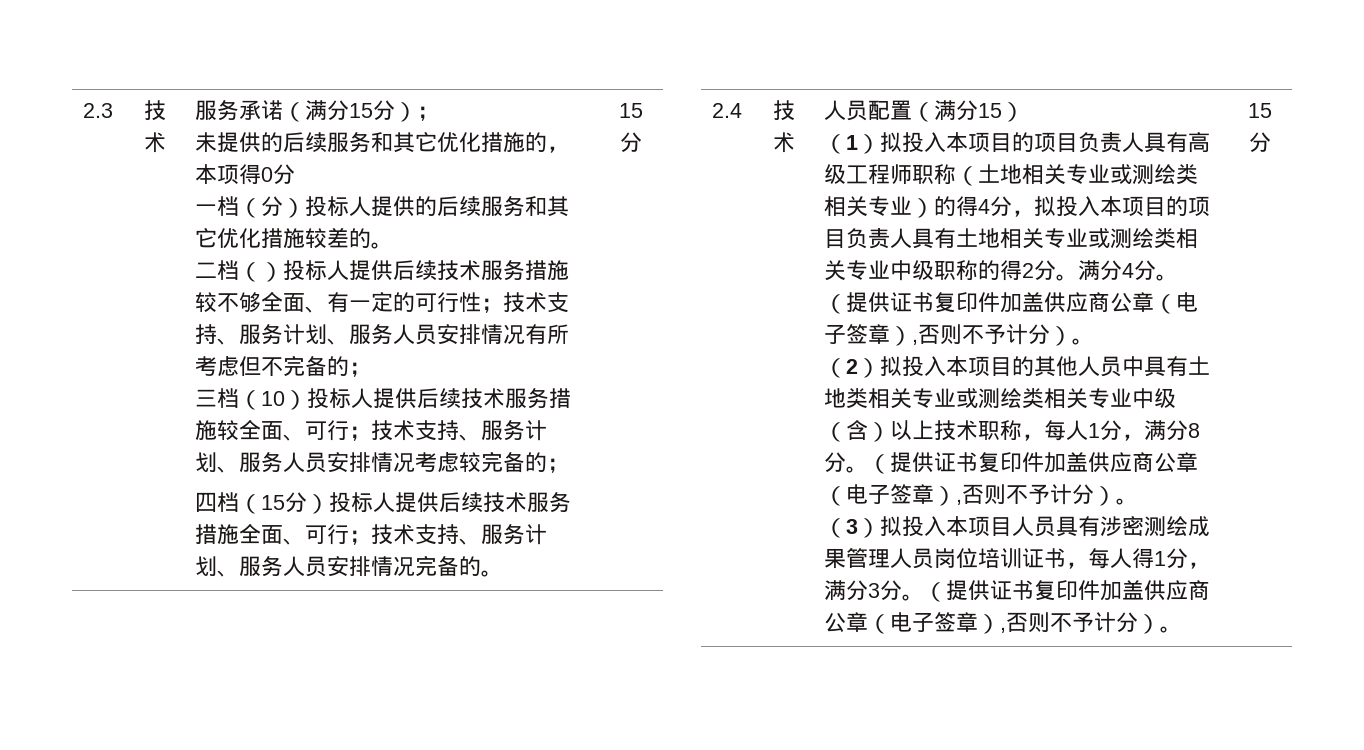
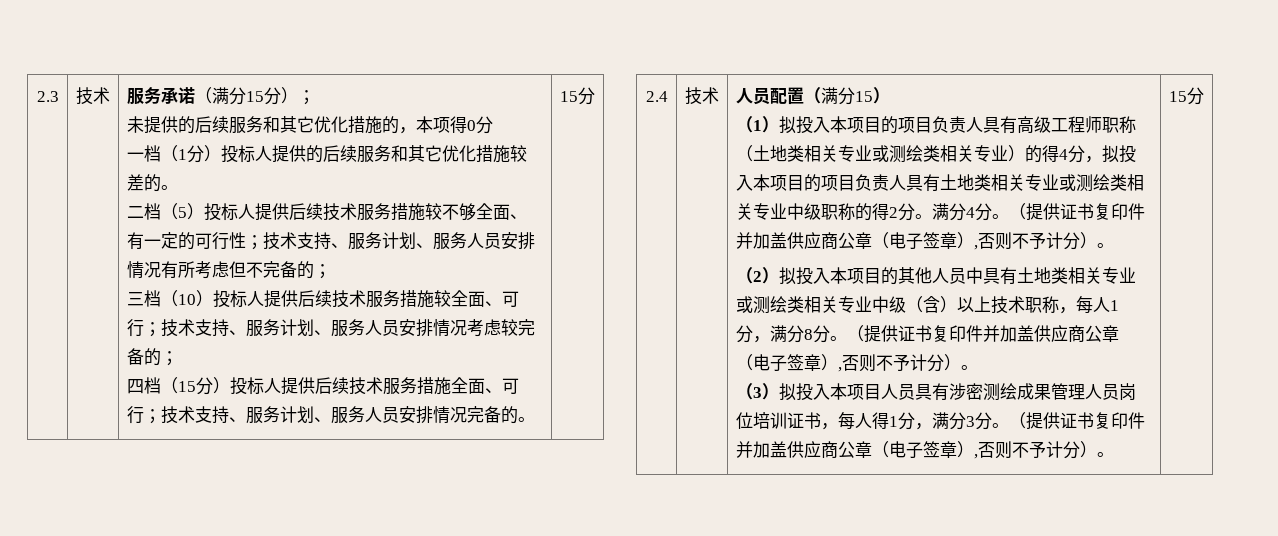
(262, 208) none -> [177,149,187,160] 1
(262, 272) none -> [177,207,187,218] 5
(1023, 174) none -> [786,145,804,162] 类
(1001, 238) none -> [973,174,991,191] 类
(1001, 302) none -> [735,232,753,249] 并
(1045, 462) none -> [982,325,1000,342] 并
(1101, 590) none -> [735,441,753,458] 并

